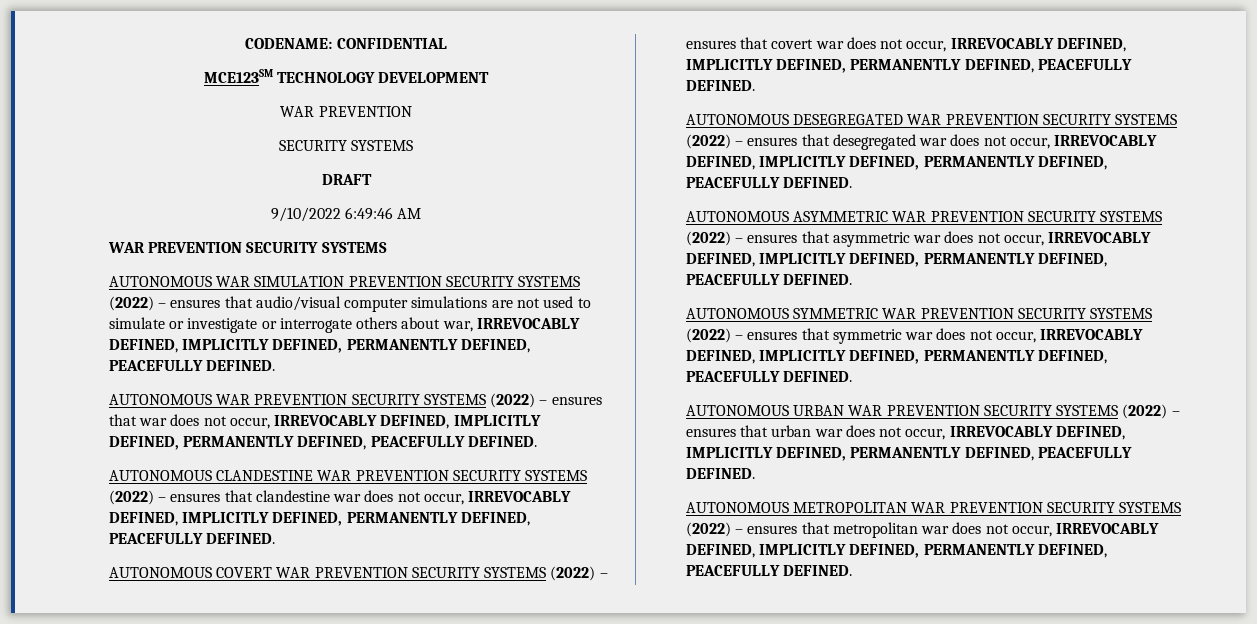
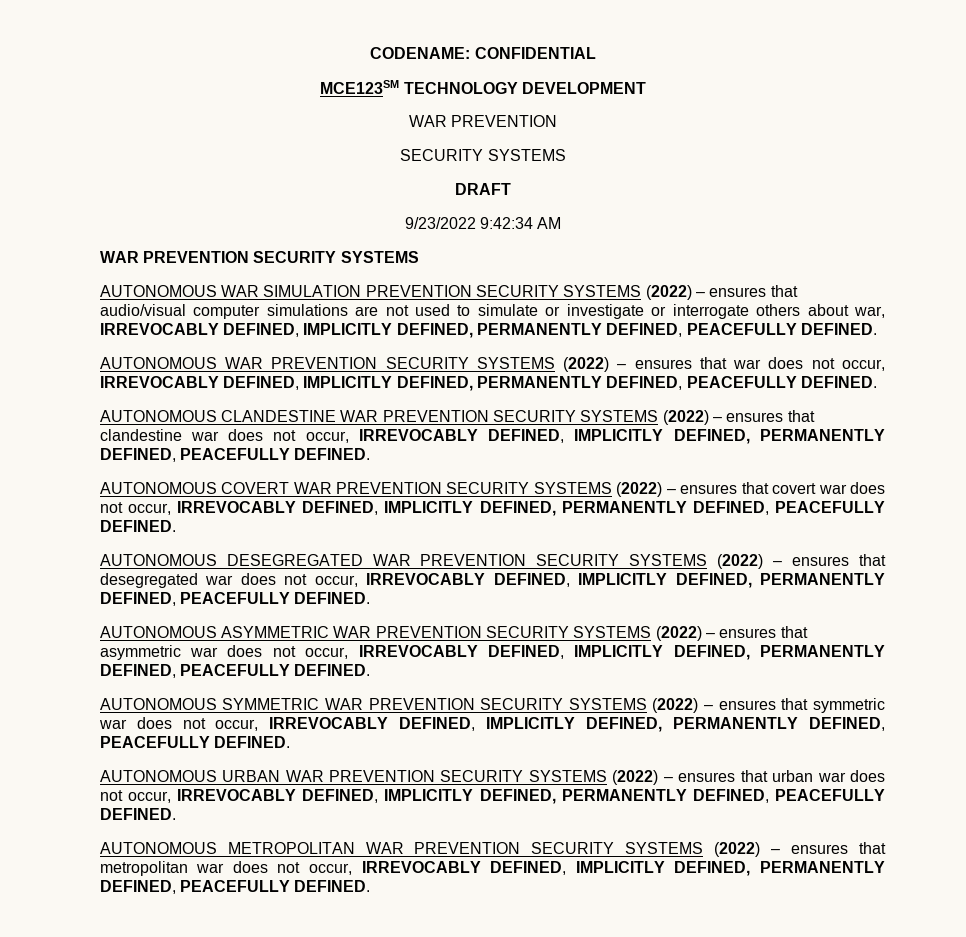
[270,207,393,222] 9/10/2022 6:49:46 -> [404,217,533,229] 9/23/2022 9:42:34

